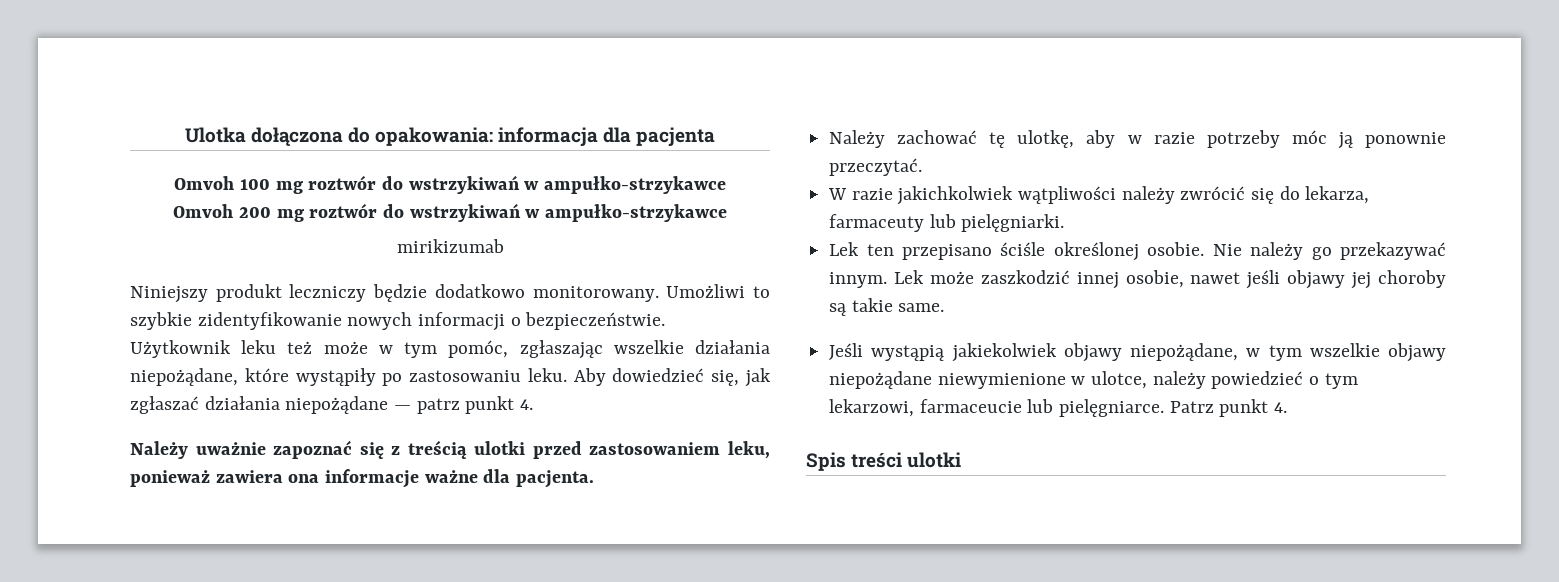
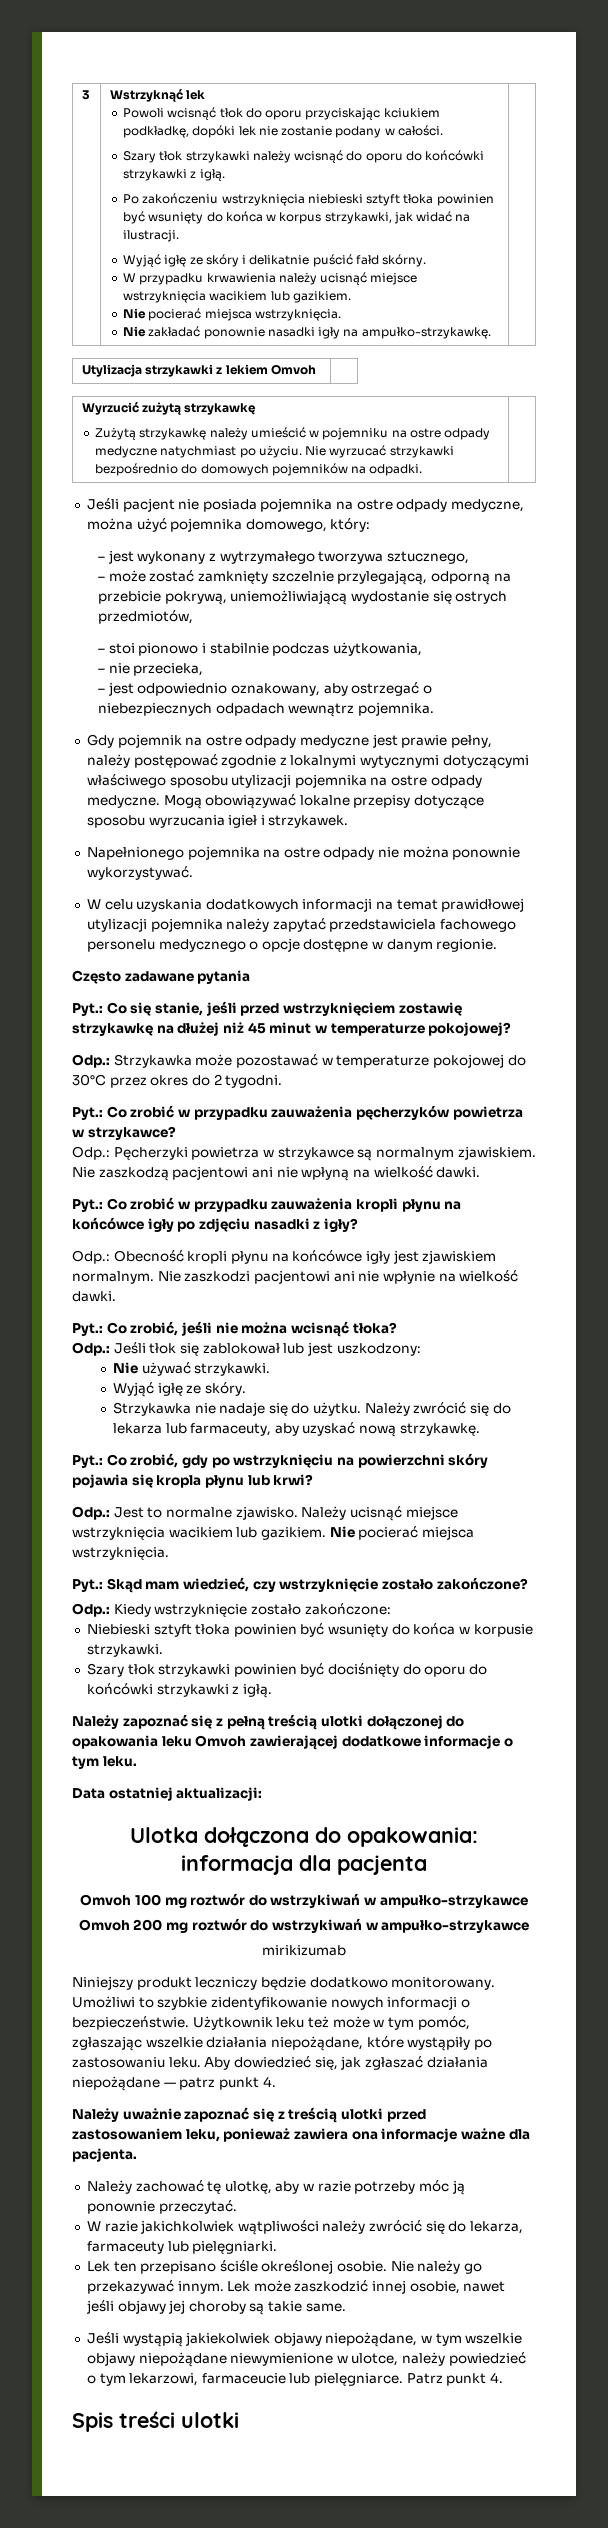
(184, 135) none -> [81,90,90,100] [109,89,206,102] [123,107,440,120] [123,125,443,138] [123,150,485,163] [123,169,225,181] [123,193,494,206] [123,211,471,224] [123,230,180,242] [123,254,427,267] [123,272,418,285] [123,291,351,303] [123,308,341,321] [123,326,491,339] [81,364,316,377] [81,402,257,415] [95,427,491,440] [95,445,454,458] [95,463,423,476] [86,498,525,512] [86,518,371,532] [98,550,469,564] [98,570,511,585] [98,590,508,605] [98,610,194,624] [98,642,422,656] [98,663,204,676] [98,682,432,696] [98,702,434,717] [86,734,493,748] [86,754,529,769] [86,774,482,788] [86,794,485,809] [86,815,349,828] [86,846,521,860] [86,866,193,880] [86,898,525,912] [86,918,517,932] [86,938,498,952] [72,970,251,984] [72,1001,462,1016] [72,1022,512,1036] [72,1054,526,1068] [72,1074,283,1088] [72,1105,523,1120] [72,1126,176,1140] [72,1146,536,1161] [72,1166,481,1181] [72,1197,462,1212] [72,1217,358,1232] [72,1250,497,1264] [72,1270,519,1284] [72,1291,116,1302] [72,1321,397,1337] [72,1342,421,1356] [112,1362,271,1376] [112,1382,246,1397] [112,1402,511,1416] [112,1422,480,1437] [72,1453,489,1468] [72,1474,314,1488] [72,1506,458,1521] [72,1526,474,1540] [72,1547,169,1560] [72,1577,528,1593] [72,1603,391,1617] [86,1623,533,1637] [86,1644,163,1657] [86,1663,488,1677] [86,1683,272,1698] [72,1714,465,1730] [72,1735,513,1750] [72,1756,137,1769] [72,1787,263,1801] 3 | Wstrzyknąć lek // Powoli wcisnąć tłok do oporu przyciskając kciukiem podkładkę, dopóki lek nie zostanie podany w całości. // Szary tłok strzykawki należy wcisnąć do oporu do końcówki strzykawki z igłą. // Po zakończeniu wstrzyknięcia niebieski sztyft tłoka powinien być wsunięty do końca w korpus strzykawki, jak widać na ilustracji. // Wyjąć igłę ze skóry i delikatnie puścić fałd skórny. // W przypadku krwawienia należy ucisnąć miejsce wstrzyknięcia wacikiem lub gazikiem. // Nie pocierać miejsca wstrzyknięcia. // Nie zakładać ponownie nasadki igły na ampułko-strzykawkę. | // Utylizacja strzykawki z lekiem Omvoh | // Wyrzucić zużytą strzykawkę // Zużytą strzykawkę należy umieścić w pojemniku na ostre odpady medyczne natychmiast po użyciu. Nie wyrzucać strzykawki bezpośrednio do domowych pojemników na odpadki. | // Jeśli pacjent nie posiada pojemnika na ostre odpady medyczne, można użyć pojemnika domowego, który: // – jest wykonany z wytrzymałego tworzywa sztucznego, // – może zostać zamknięty szczelnie przylegającą, odporną na przebicie pokrywą, uniemożliwiającą wydostanie się ostrych przedmiotów, // – stoi pionowo i stabilnie podczas użytkowania, // – nie przecieka, // – jest odpowiednio oznakowany, aby ostrzegać o niebezpiecznych odpadach wewnątrz pojemnika. // Gdy pojemnik na ostre odpady medyczne jest prawie pełny, należy postępować zgodnie z lokalnymi wytycznymi dotyczącymi właściwego sposobu utylizacji pojemnika na ostre odpady medyczne. Mogą obowiązywać lokalne przepisy dotyczące sposobu wyrzucania igieł i strzykawek. // Napełnionego pojemnika na ostre odpady nie można ponownie wykorzystywać. // W celu uzyskania dodatkowych informacji na temat prawidłowej utylizacji pojemnika należy zapytać przedstawiciela fachowego personelu medycznego o opcje dostępne w danym regionie. // Często zadawane pytania // Pyt.: Co się stanie, jeśli przed wstrzyknięciem zostawię strzykawkę na dłużej niż 45 minut w temperaturze pokojowej? // Odp.: Strzykawka może pozostawać w temperaturze pokojowej do 30°C przez okres do 2 tygodni. // Pyt.: Co zrobić w przypadku zauważenia pęcherzyków powietrza w strzykawce? // Odp.: Pęcherzyki powietrza w strzykawce są normalnym zjawiskiem. Nie zaszkodzą pacjentowi ani nie wpłyną na wielkość dawki. // Pyt.: Co zrobić w przypadku zauważenia kropli płynu na końcówce igły po zdjęciu nasadki z igły? // Odp.: Obecność kropli płynu na końcówce igły jest zjawiskiem normalnym. Nie zaszkodzi pacjentowi ani nie wpłynie na wielkość dawki. // Pyt.: Co zrobić, jeśli nie można wcisnąć tłoka? // Odp.: Jeśli tłok się zablokował lub jest uszkodzony: // Nie używać strzykawki. // Wyjąć igłę ze skóry. // Strzykawka nie nadaje się do użytku. Należy zwrócić się do lekarza lub farmaceuty, aby uzyskać nową strzykawkę. // Pyt.: Co zrobić, gdy po wstrzyknięciu na powierzchni skóry pojawia się kropla płynu lub krwi? // Odp.: Jest to normalne zjawisko. Należy ucisnąć miejsce wstrzyknięcia wacikiem lub gazikiem. Nie pocierać miejsca wstrzyknięcia. // Pyt.: Skąd mam wiedzieć, czy wstrzyknięcie zostało zakończone? // Odp.: Kiedy wstrzyknięcie zostało zakończone: // Niebieski sztyft tłoka powinien być wsunięty do końca w korpusie strzykawki. // Szary tłok strzykawki powinien być dociśnięty do oporu do końcówki strzykawki z igłą. // Należy zapoznać się z pełną treścią ulotki dołączonej do opakowania leku Omvoh zawierającej dodatkowe informacje o tym leku. // Data ostatniej aktualizacji: //

